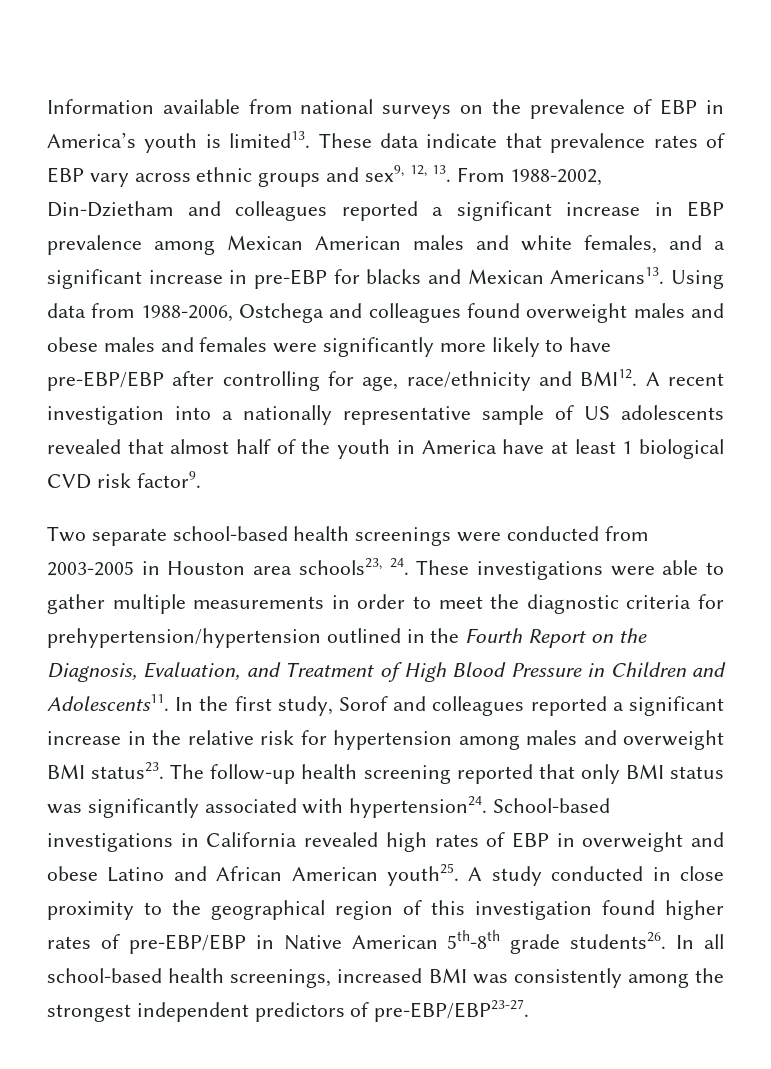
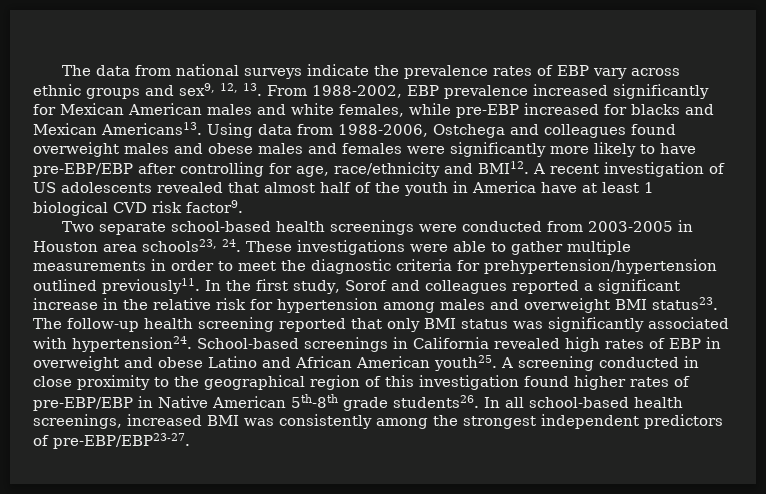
[47,99,240,114] Information available -> [62,65,131,76] The data
[460,105,483,114] on -> [307,64,370,76] indicate
[633,99,724,115] [47,131,646,153] of EBP in America’s youth is limited13. These data indicate that prevalence -> (489, 72) none
[47,201,724,221] [47,235,215,255] Din-Dzietham and colleagues reported a significant increase in EBP prevalence among -> [407,84,709,99] [33,104,56,115] EBP prevalence increased significantly for
[669,235,725,250] [47,269,327,289] and a significant increase in pre-EBP -> [409,103,599,118] while pre-EBP increased
[175,405,544,425] into a nationally representative sample -> (704, 169) none
[406,628,647,648] [47,662,726,682] [47,694,169,711] in the Fourth Report on the Diagnosis, Evaluation, and Treatment of High Blood Pressure in Children and Adolescents11. -> [102,278,200,294] previously11.
[47,833,173,852] investigations -> [304,337,388,352] screenings
[491,866,542,886] study -> [518,356,594,371] screening

